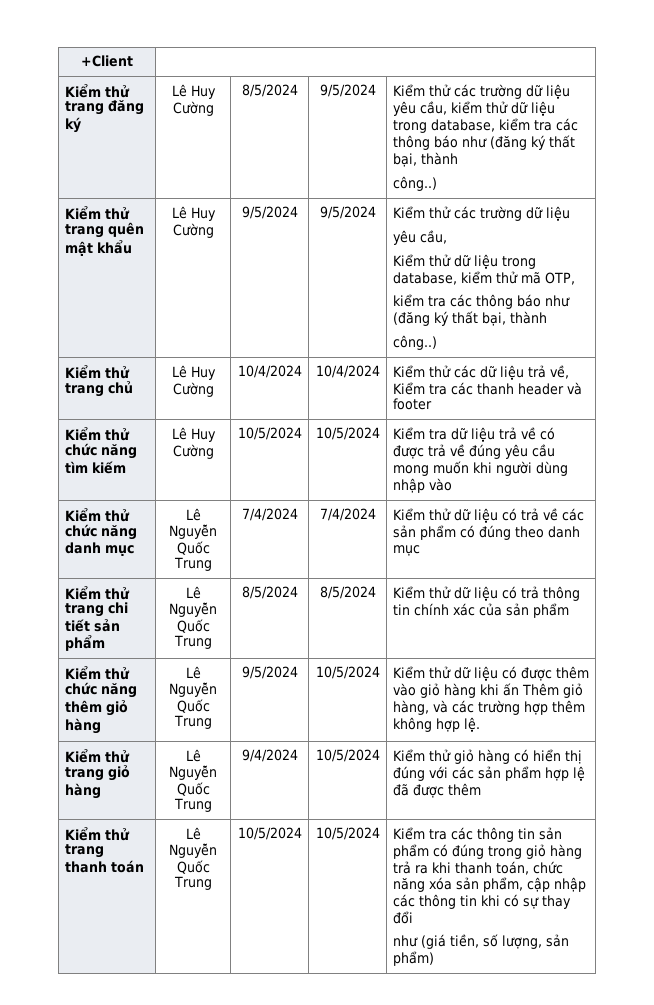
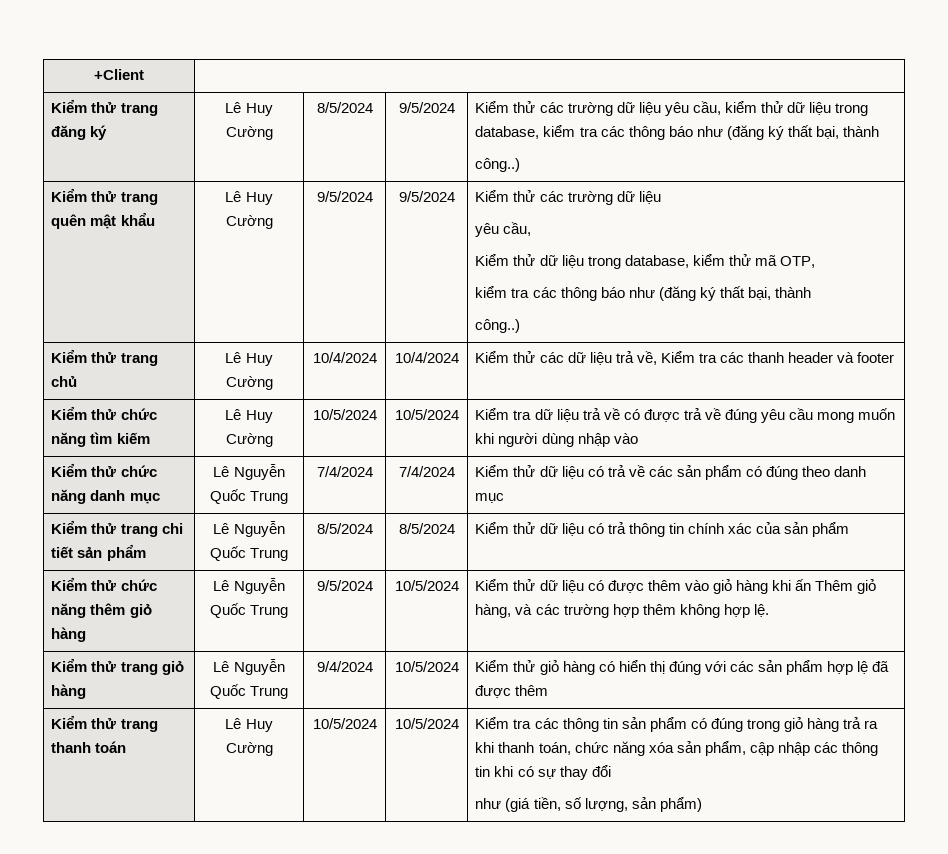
[169,843,217,858] [176,860,210,874] [173,876,212,890] Nguyễn Quốc Trung -> [245,719,273,732] [225,742,273,756] Huy Cường

